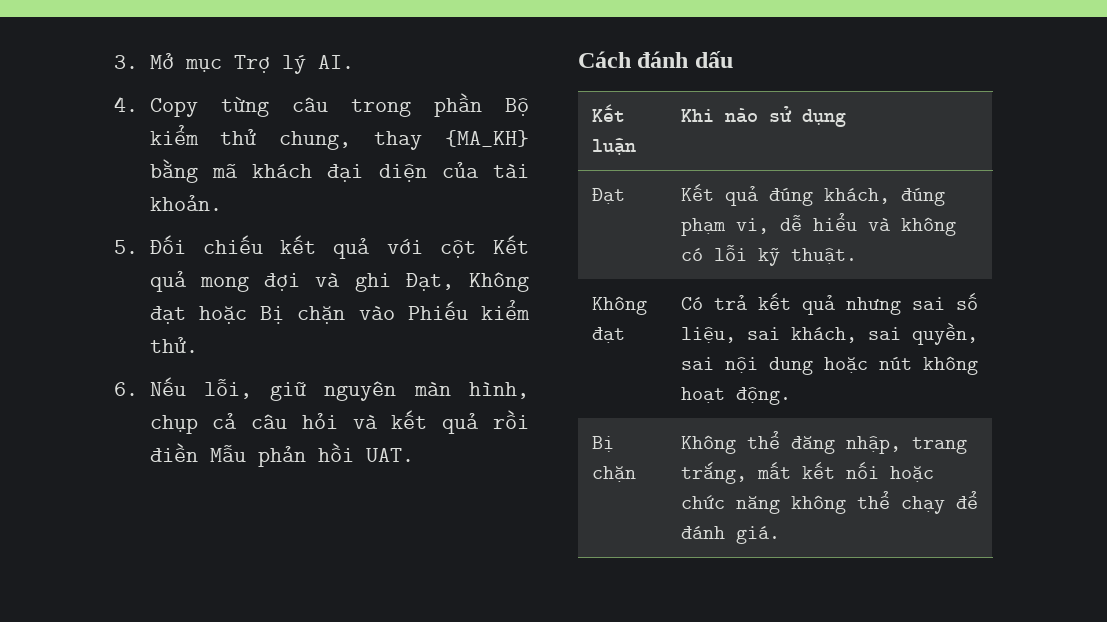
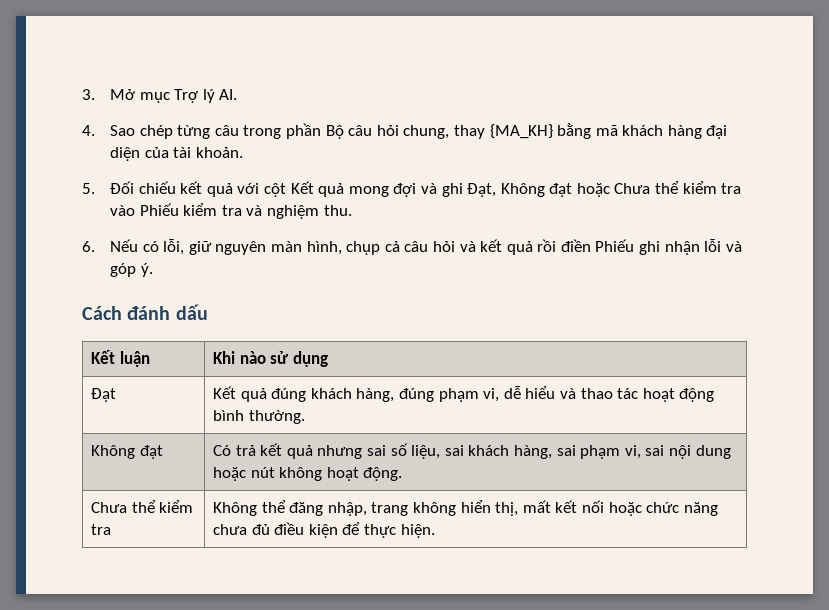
[149,98,198,117] Copy -> [110,125,173,139] Sao chép
[149,125,257,145] kiểm thử -> [348,125,399,136] câu hỏi
(312, 171) none -> [667,125,702,139] hàng
[260,300,530,324] [149,337,198,353] Bị chặn vào Phiếu kiểm thử. -> [614,181,742,194] [110,203,352,219] Chưa thể kiểm tra vào Phiếu kiểm tra và nghiệm thu.
(186, 386) none -> [142,241,159,252] có
[209,443,414,467] Mẫu phản hồi UAT. -> [595,239,742,255] [110,263,153,277] Phiếu ghi nhận lỗi và góp ý.
[823,188,890,204] khách, -> [310,388,395,402] khách hàng,
[900,217,956,236] [680,245,857,266] không có lỗi kỹ thuật. -> [580,388,715,402] [213,410,305,424] thao tác hoạt động bình thường.
[790,323,978,345] khách, sai quyền, -> [468,445,641,459] khách hàng, sai phạm vi,
[591,436,614,452] [591,466,636,482] Bị chặn -> [91,500,194,513] [91,524,112,535] Chưa thể kiểm tra
[680,462,747,484] trắng, -> [413,500,519,516] không hiển thị,
[790,491,978,514] [680,526,780,544] không thể chạy để đánh giá. -> [213,522,435,538] chưa đủ điều kiện để thực hiện.

